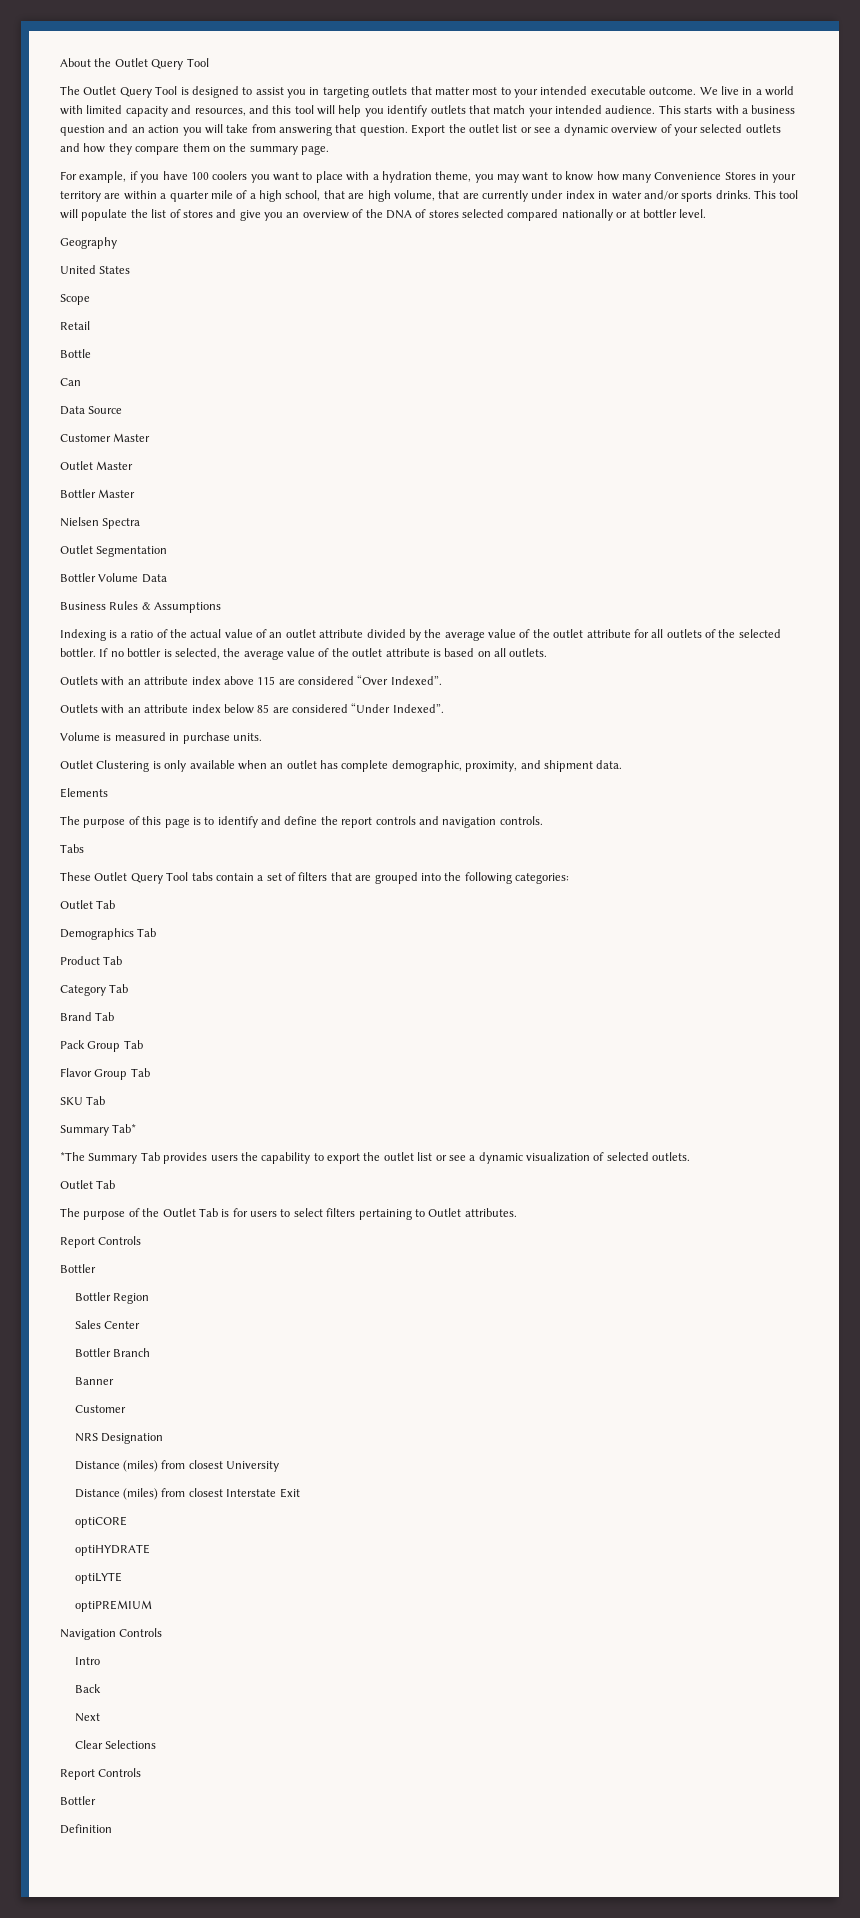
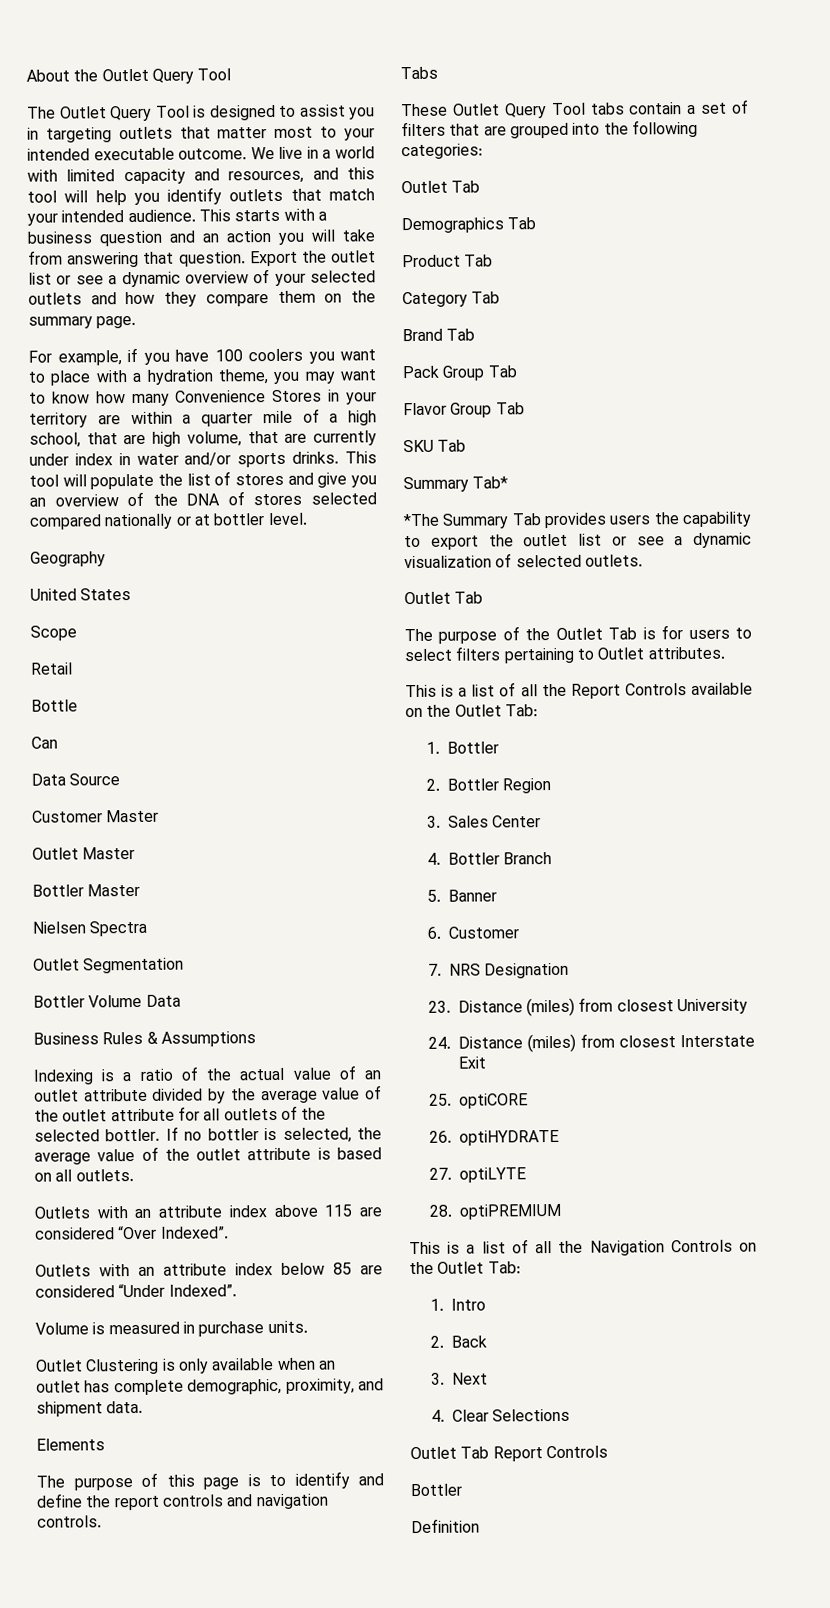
[60,1236,142,1248] [60,1264,96,1273] Report Controls // Bottler // -> [405,682,753,699] [405,704,538,718] [425,741,499,754] [425,778,440,791] This is a list of all the Report Controls available on the Outlet Tab: // 1. Bottler // 2.
(150, 1298) none -> [426,815,441,828] 3.
(141, 1325) none -> [426,852,441,865] 4.
(151, 1352) none -> [426,889,441,902] 5.
(114, 1381) none -> [426,926,441,939] 6.
(126, 1409) none -> [427,963,442,976] 7.
(164, 1438) none -> [427,1000,451,1013] 23.
(280, 1466) none -> [427,1036,451,1049] 24.
(300, 1493) none -> [428,1093,452,1106] 25.
(127, 1522) none -> [428,1130,452,1143] 26.
(150, 1550) none -> [428,1167,452,1180] 27.
(122, 1578) none -> [428,1204,452,1217] 28.
[60,1628,163,1640] Navigation Controls // -> [409,1239,757,1256] [409,1261,521,1275] [429,1298,444,1311] This is a list of all the Navigation Controls on the Outlet Tab: // 1.
(100, 1661) none -> [429,1335,444,1348] 2.
(101, 1688) none -> [430,1372,445,1385] 3.
(100, 1717) none -> [430,1409,445,1422] 4.
(157, 1744) none -> [410,1446,490,1460] Outlet Tab

